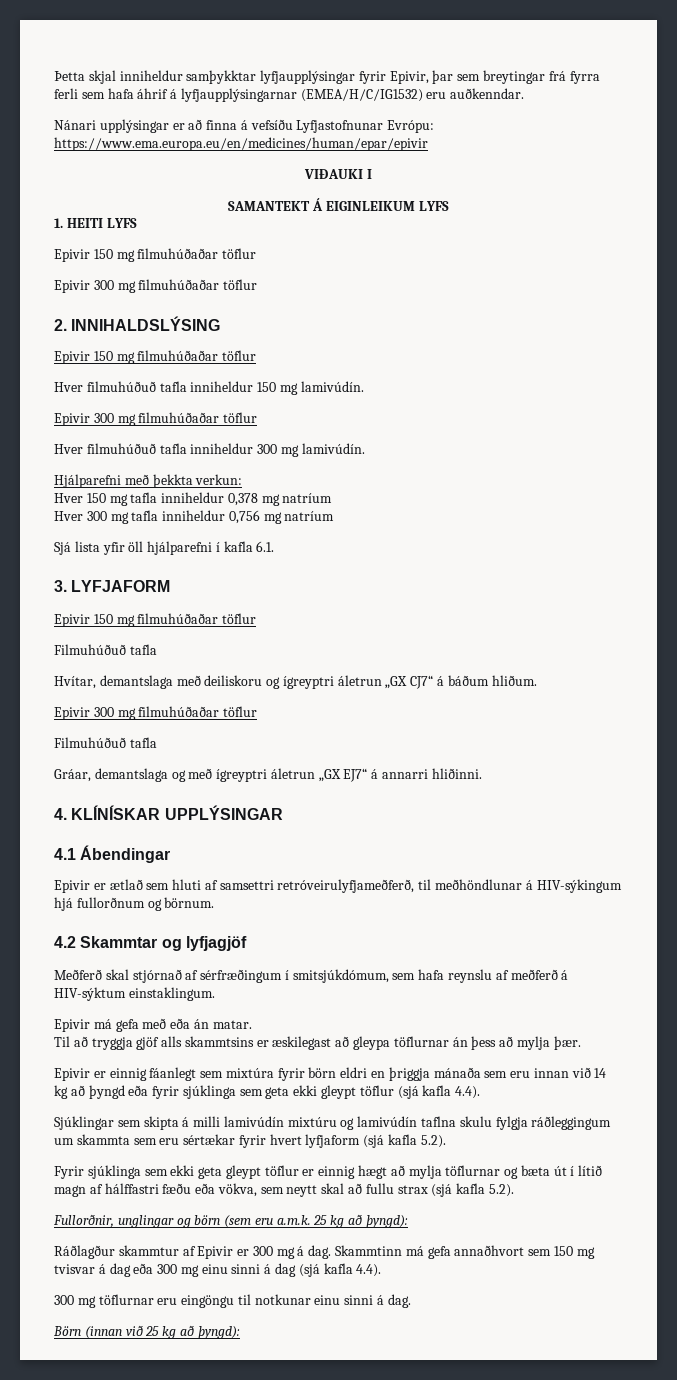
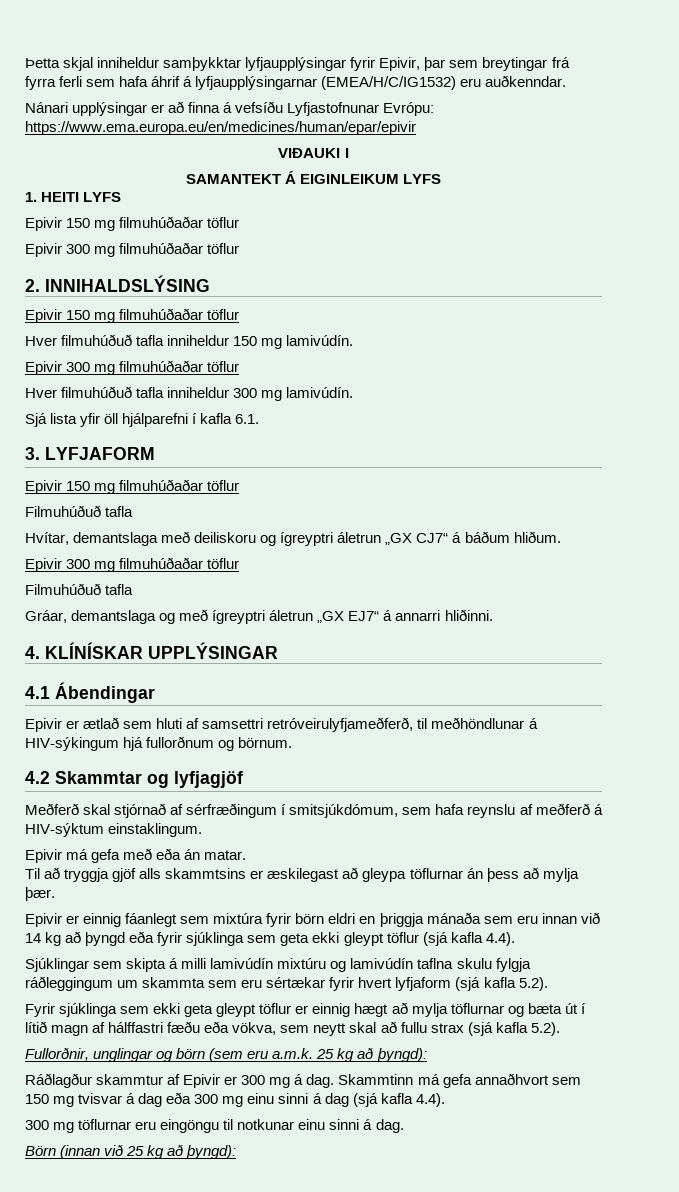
[54,474,243,488] [54,492,333,506] [54,510,335,524] // Hjálparefni með þekkta verkun: // Hver 150 mg tafla inniheldur 0,378 mg natríum // Hver 300 mg tafla inniheldur 0,756 mg natríum -> (354, 392) none

